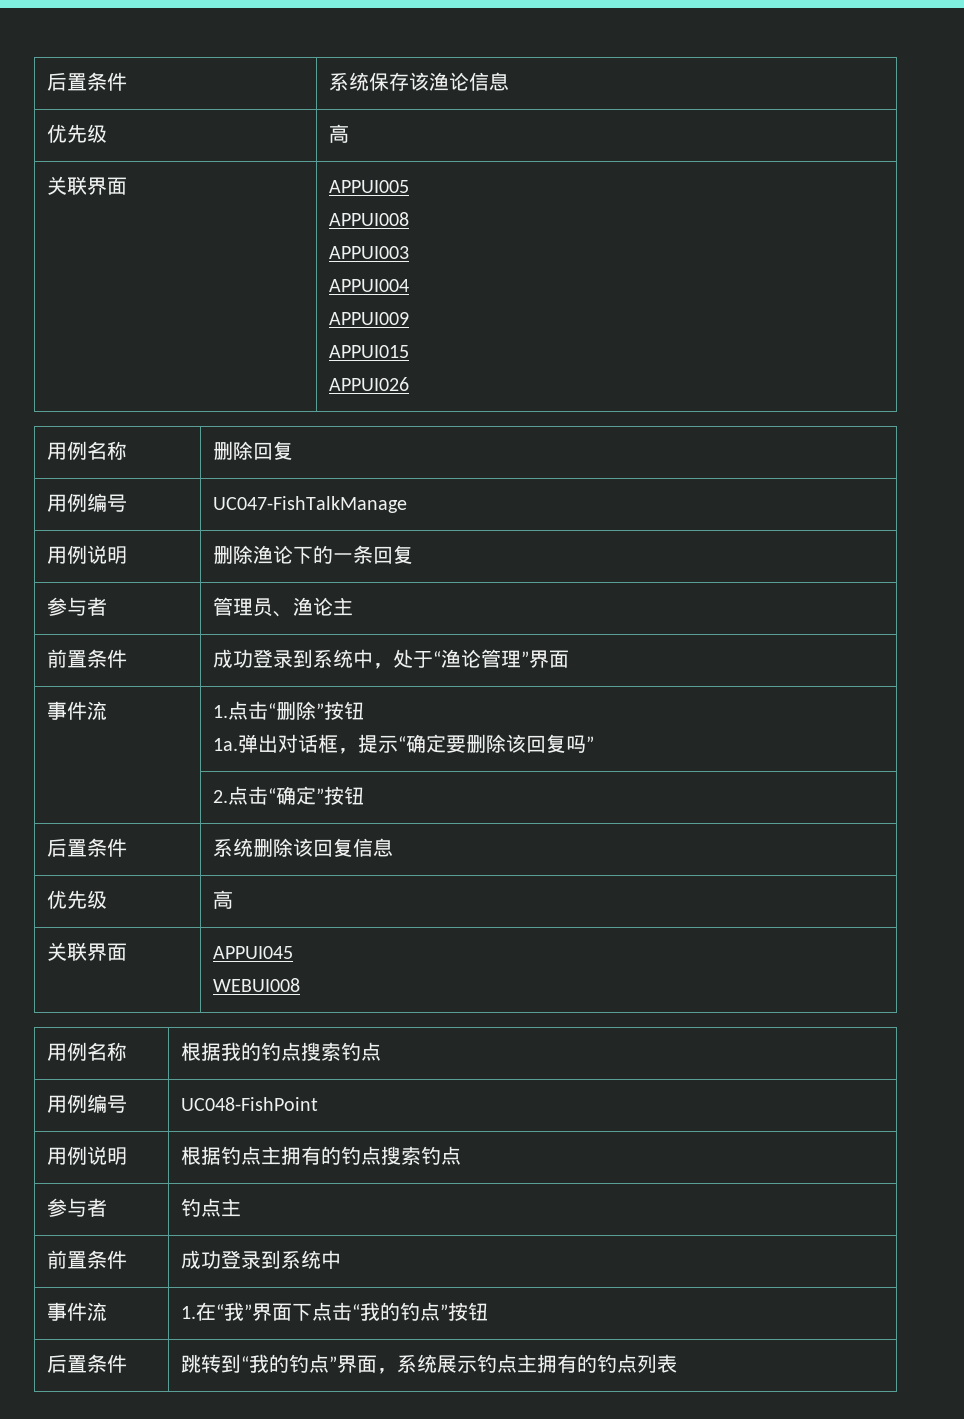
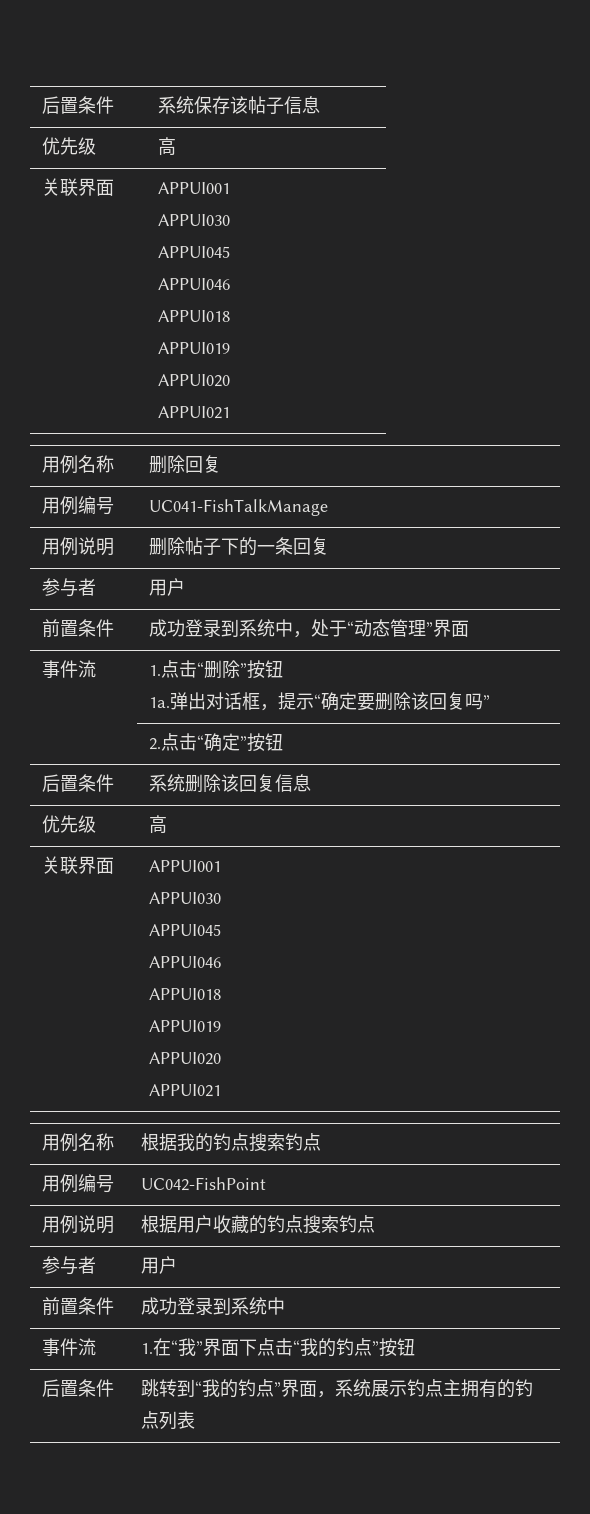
[428,72,509,91] [46,124,107,143] [328,124,349,143] [46,176,127,195] [328,180,409,193] [328,212,409,226] [328,246,409,259] [328,279,409,292] [328,312,409,325] [328,345,409,358] [328,377,409,391] 渔论信息 // 优先级 | 高 // 关联界面 | APPUI005 // APPUI008 // APPUI003 // APPUI004 // APPUI009 // APPUI015 // APPUI026 -> [248,96,321,115] [42,137,97,155] [158,137,177,156] [42,178,115,196] [158,182,231,194] [158,214,231,226] [158,246,231,258] [158,278,231,290] [158,310,231,322] [158,342,231,354] [158,374,231,387] [158,406,231,419] 帖子信息 // 优先级 | 高 // 关联界面 | APPUI001 // APPUI030 // APPUI045 // APPUI046 // APPUI018 // APPUI019 // APPUI020 // APPUI021
[212,496,407,513] UC047-FishTalkManage -> [149,499,329,516] UC041-FishTalkManage
[252,545,293,564] 渔论 -> [185,537,222,556] 帖子
[212,597,353,617] 管理员、渔论主 -> [149,578,186,596] 用户
[440,649,481,668] 渔论 -> [354,619,391,637] 动态
[212,946,293,959] [212,978,300,992] APPUI045 // WEBUI008 -> [149,860,222,872] [149,892,222,904] [149,924,222,936] [149,956,222,968] [149,988,222,1000] [149,1020,222,1032] [149,1052,222,1065] [149,1084,222,1097] APPUI001 // APPUI030 // APPUI045 // APPUI046 // APPUI018 // APPUI019 // APPUI020 // APPUI021
[180,1097,318,1111] UC048-FishPoint -> [141,1177,267,1191] UC042-FishPoint
[220,1146,321,1165] 钓点主拥有 -> [177,1215,250,1234] 用户收藏
[180,1198,241,1217] 钓点主 -> [141,1256,178,1274] 用户

